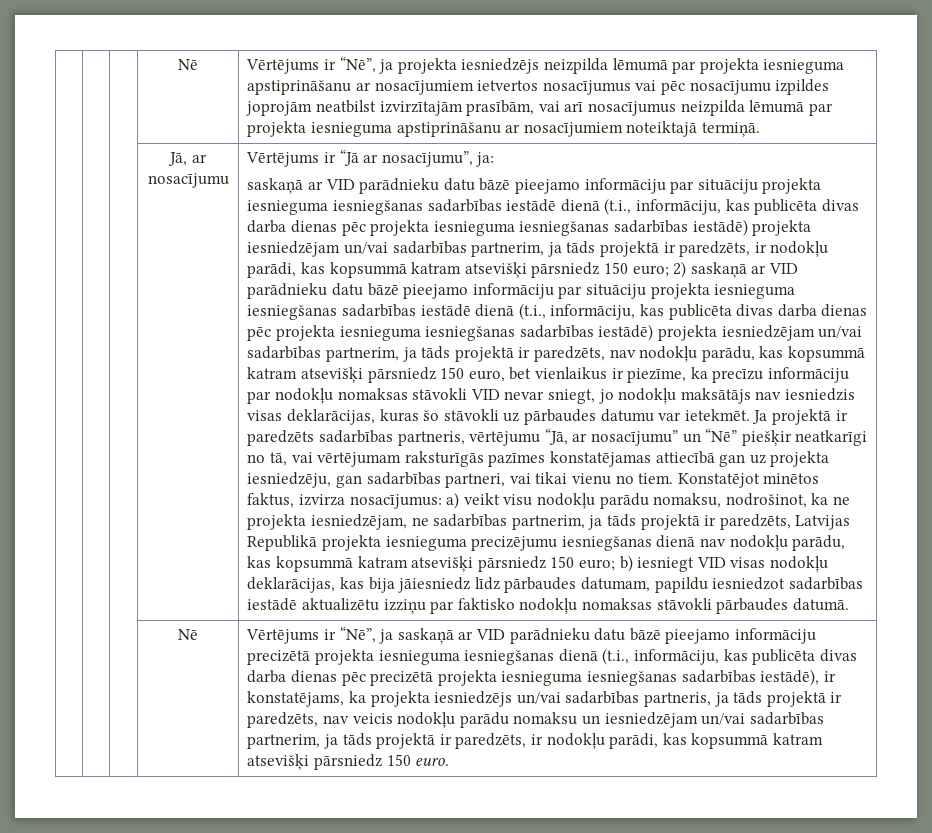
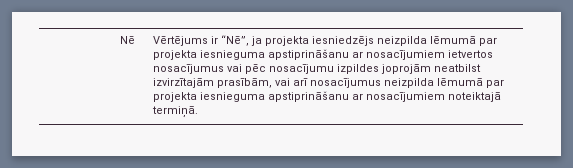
[168,152,207,166] [147,173,229,188] [246,149,495,167] [247,178,822,194] [247,198,859,215] [247,219,812,236] [247,241,829,257] [247,261,798,278] [247,283,796,299] [247,303,868,320] [247,324,863,341] [247,346,865,362] [247,367,849,383] [247,388,855,404] [247,409,848,425] [247,428,868,446] [247,451,830,467] [247,472,820,488] [247,492,850,509] [247,514,851,530] [247,535,846,551] [247,555,828,572] [247,577,863,593] [247,598,849,614] [178,629,198,640] [246,626,816,644] [247,648,857,665] [247,669,836,686] [247,691,843,707] [247,712,824,728] [247,733,823,749] [247,754,450,770] // | | | Jā, ar nosacījumu | Vērtējums ir “Jā ar nosacījumu”, ja: // saskaņā ar VID parādnieku datu bāzē pieejamo informāciju par situāciju projekta iesnieguma iesniegšanas sadarbības iestādē dienā (t.i., informāciju, kas publicēta divas darba dienas pēc projekta iesnieguma iesniegšanas sadarbības iestādē) projekta iesniedzējam un/vai sadarbības partnerim, ja tāds projektā ir paredzēts, ir nodokļu parādi, kas kopsummā katram atsevišķi pārsniedz 150 euro; 2) saskaņā ar VID parādnieku datu bāzē pieejamo informāciju par situāciju projekta iesnieguma iesniegšanas sadarbības iestādē dienā (t.i., informāciju, kas publicēta divas darba dienas pēc projekta iesnieguma iesniegšanas sadarbības iestādē) projekta iesniedzējam un/vai sadarbības partnerim, ja tāds projektā ir paredzēts, nav nodokļu parādu, kas kopsummā katram atsevišķi pārsniedz 150 euro, bet vienlaikus ir piezīme, ka precīzu informāciju par nodokļu nomaksas stāvokli VID nevar sniegt, jo nodokļu maksātājs nav iesniedzis visas deklarācijas, kuras šo stāvokli uz pārbaudes datumu var ietekmēt. Ja projektā ir paredzēts sadarbības partneris, vērtējumu “Jā, ar nosacījumu” un “Nē” piešķir neatkarīgi no tā, vai vērtējumam raksturīgās pazīmes konstatējamas attiecībā gan uz projekta iesniedzēju, gan sadarbības partneri, vai tikai vienu no tiem. Konstatējot minētos faktus, izvirza nosacījumus: a) veikt visu nodokļu parādu nomaksu, nodrošinot, ka ne projekta iesniedzējam, ne sadarbības partnerim, ja tāds projektā ir paredzēts, Latvijas Republikā projekta iesnieguma precizējumu iesniegšanas dienā nav nodokļu parādu, kas kopsummā katram atsevišķi pārsniedz 150 euro; b) iesniegt VID visas nodokļu deklarācijas, kas bija jāiesniedz līdz pārbaudes datumam, papildu iesniedzot sadarbības iestādē aktualizētu izziņu par faktisko nodokļu nomaksas stāvokli pārbaudes datumā. // | | | Nē | Vērtējums ir “Nē”, ja saskaņā ar VID parādnieku datu bāzē pieejamo informāciju precizētā projekta iesnieguma iesniegšanas dienā (t.i., informāciju, kas publicēta divas darba dienas pēc precizētā projekta iesnieguma iesniegšanas sadarbības iestādē), ir konstatējams, ka projekta iesniedzējs un/vai sadarbības partneris, ja tāds projektā ir paredzēts, nav veicis nodokļu parādu nomaksu un iesniedzējam un/vai sadarbības partnerim, ja tāds projektā ir paredzēts, ir nodokļu parādi, kas kopsummā katram atsevišķi pārsniedz 150 euro. -> (198, 112) none

